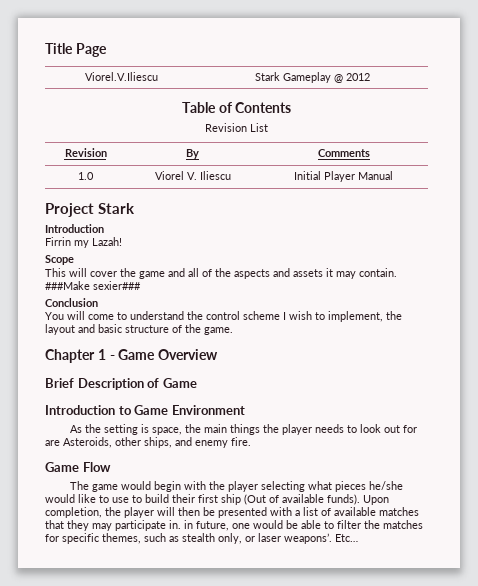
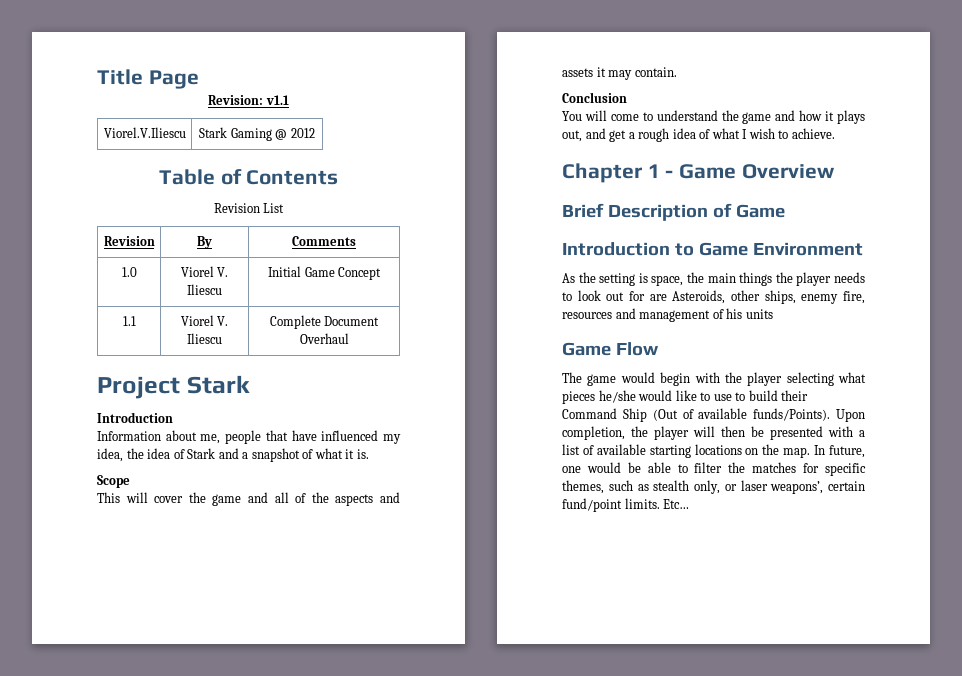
(107, 50) none -> [208,95,289,105] // Revision: v1.1
[282,72,331,83] Gameplay -> [230,128,272,141] Gaming
[324,171,393,182] [45,203,136,217] [45,224,104,233] [45,237,122,248] Player Manual // Project Stark // Introduction // Firrin my Lazah! -> [304,267,382,280] [122,316,136,326] [180,315,229,326] [187,333,222,344] [269,315,380,329] [299,333,349,344] [97,375,250,399] [97,412,173,423] [97,430,402,444] [97,448,369,462] Game Concept // 1.1 | Viorel V. Iliescu | Complete Document Overhaul // Project Stark // Introduction // Information about me, people that have influenced my idea, the idea of Stark and a snapshot of what it is.
[45,281,141,290] ###Make sexier### -> (677, 72) none
[206,311,402,322] [45,324,233,335] control scheme I wish to implement, the layout and basic structure of the game. -> [742,110,865,124] [562,128,835,142] game and how it plays out, and get a rough idea of what I wish to achieve.
[175,437,251,448] and enemy fire. -> [801,291,865,304] [562,308,773,322] enemy fire, resources and management of his units
[198,494,241,505] first ship -> [562,408,647,422] Command Ship
[327,494,360,505] funds). -> [753,408,831,421] funds/Points).
[379,507,419,516] [45,520,193,531] matches that they may participate in. in -> [649,444,826,458] starting locations on the map. In
[284,533,332,544] weapons’. -> [770,481,865,494] [562,498,660,512] weapons’, certain fund/point limits.

